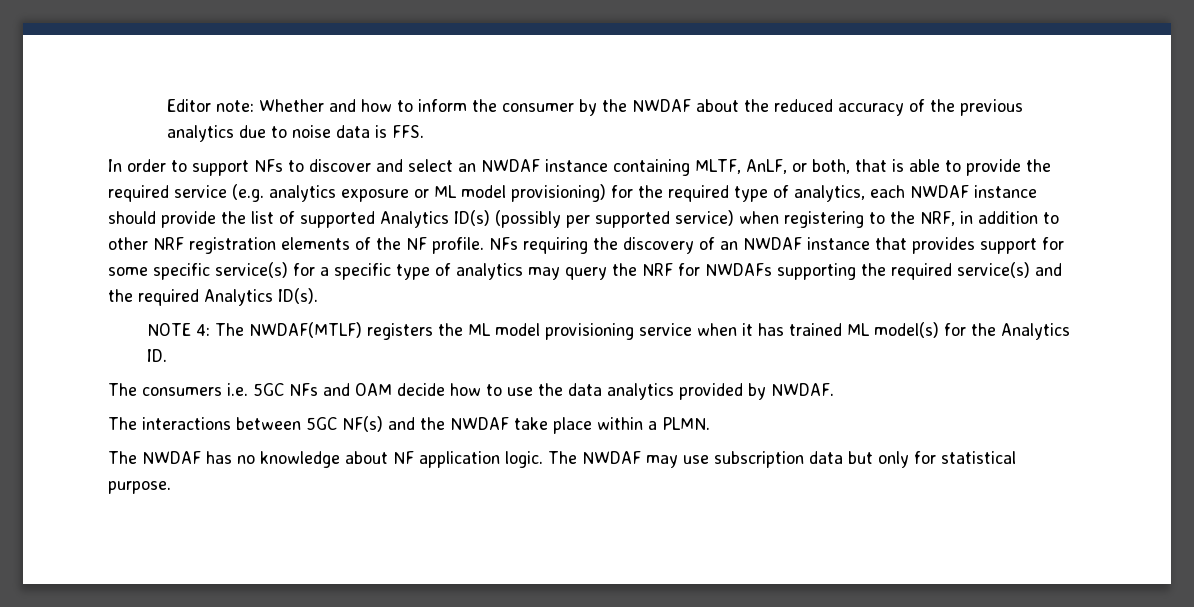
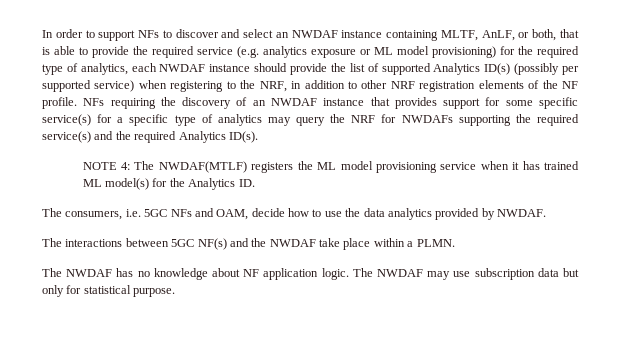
[167,99,1024,116] [167,125,425,142] Editor note: Whether and how to inform the consumer by the NWDAF about the reduced accuracy of the previous analytics due to noise data is FFS. // -> (42, 34) none
[142,387,222,396] consumers -> [65,211,123,220] consumers,
[355,383,392,396] OAM -> [216,209,249,220] OAM,

